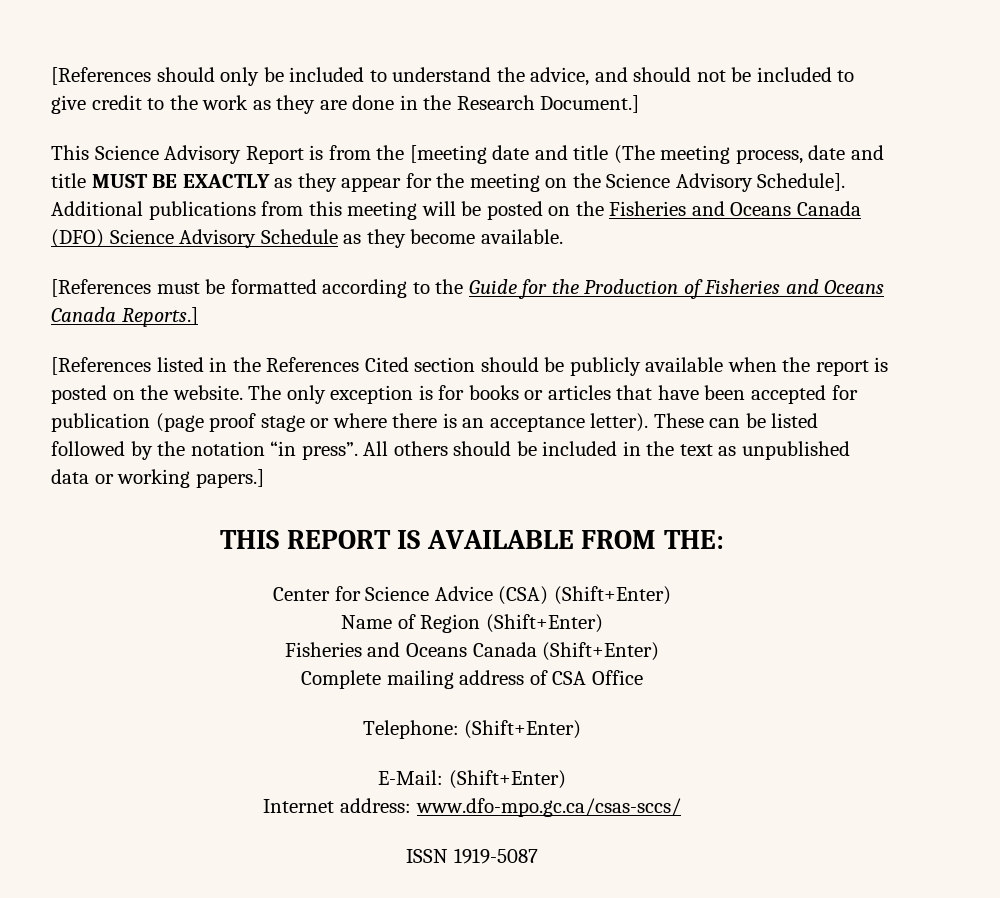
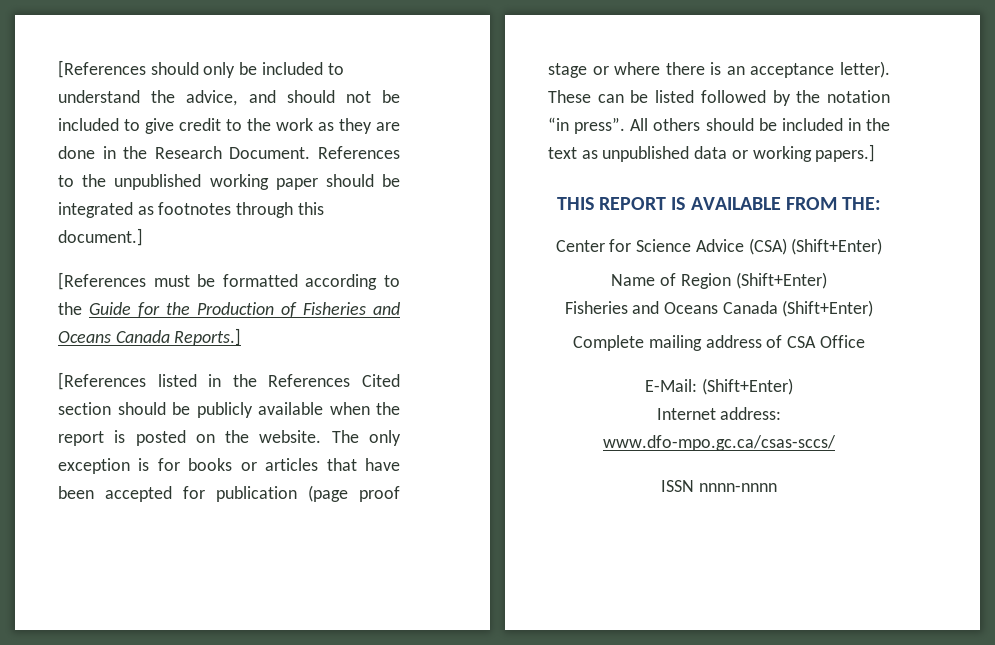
[540,95,640,113] [51,145,885,164] [51,173,846,192] [51,201,861,220] [51,229,563,248] Document.] // This Science Advisory Report is from the [meeting date and title (The meeting process, date and title MUST BE EXACTLY as they appear for the meeting on the Science Advisory Schedule]. Additional publications from this meeting will be posted on the Fisheries and Oceans Canada (DFO) Science Advisory Schedule as they become available. -> [229,146,400,159] [58,174,400,190] [58,202,324,218] [58,228,143,246] Document. References to the unpublished working paper should be integrated as footnotes through this document.]
[362,720,582,739] // Telephone: (Shift+Enter) -> (865, 341) none
[453,848,538,864] 1919-5087 -> [698,483,777,492] nnnn-nnnn

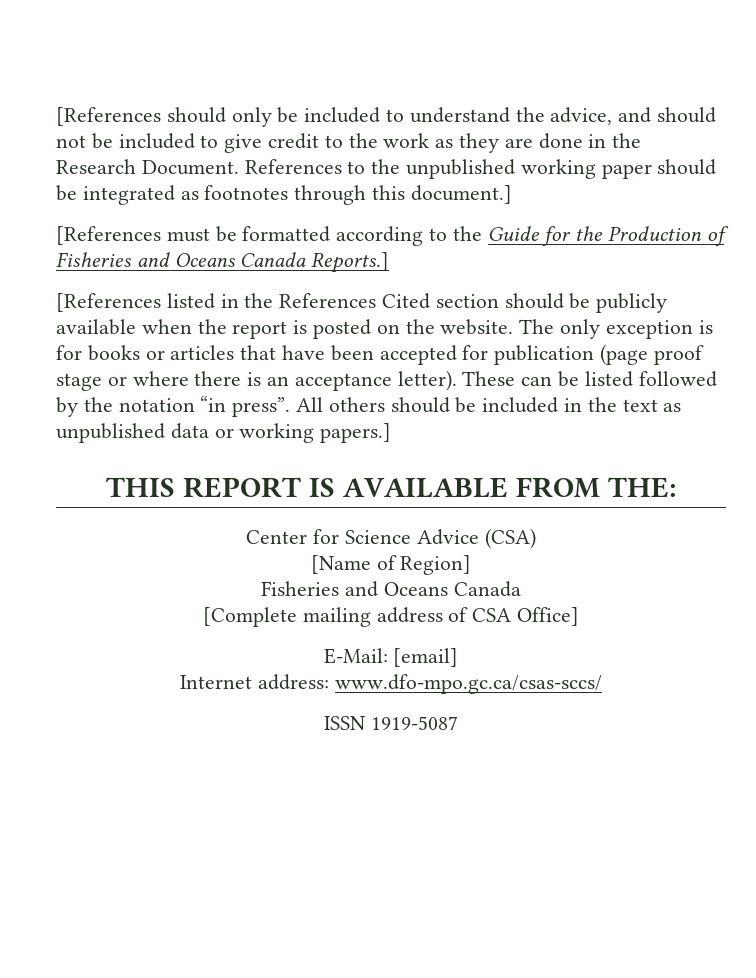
[791,238,883,255] [611,272,827,289] [564,300,874,317] [573,335,645,351] (Shift+Enter) // Name of Region (Shift+Enter) // Fisheries and Oceans Canada (Shift+Enter) // Complete -> [310,555,472,575] [261,581,521,597] [202,607,297,627] // [Name of Region] // Fisheries and Oceans Canada // [Complete
[819,335,865,348] Office -> [517,607,580,626] Office]
[701,378,793,395] (Shift+Enter) -> [393,648,459,667] [email]
[698,483,777,492] nnnn-nnnn -> [370,716,458,730] 1919-5087

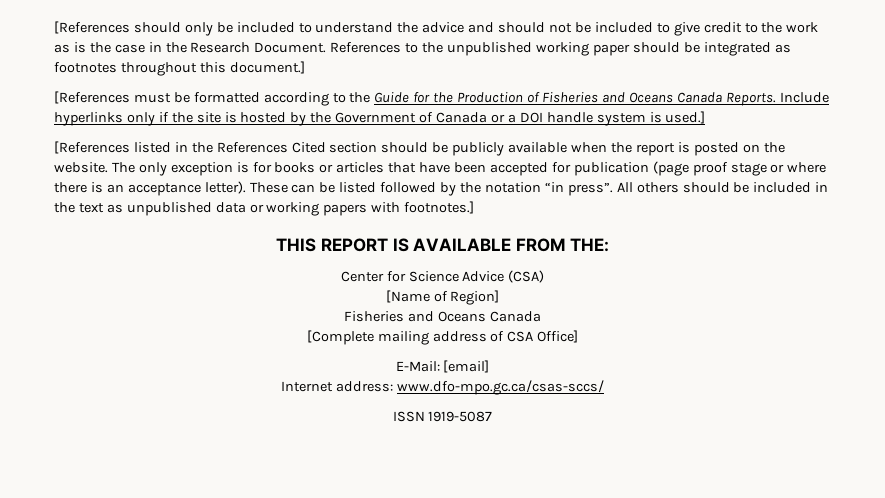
[550,107,613,125] advice, -> [422,22,465,33] advice
[459,133,583,153] they are done -> [73,42,145,53] is the case
[294,185,367,205] through -> [120,62,197,76] throughout
[311,252,390,273] Reports.] -> [725,92,829,106] [54,111,706,126] Reports. Include hyperlinks only if the site is hosted by the Government of Canada or a DOI handle system is used.]
[320,423,392,443] papers.] -> [323,201,475,216] papers with footnotes.]

